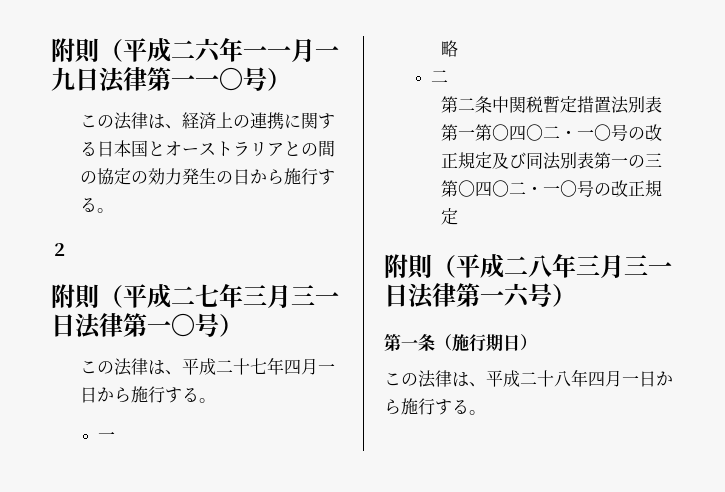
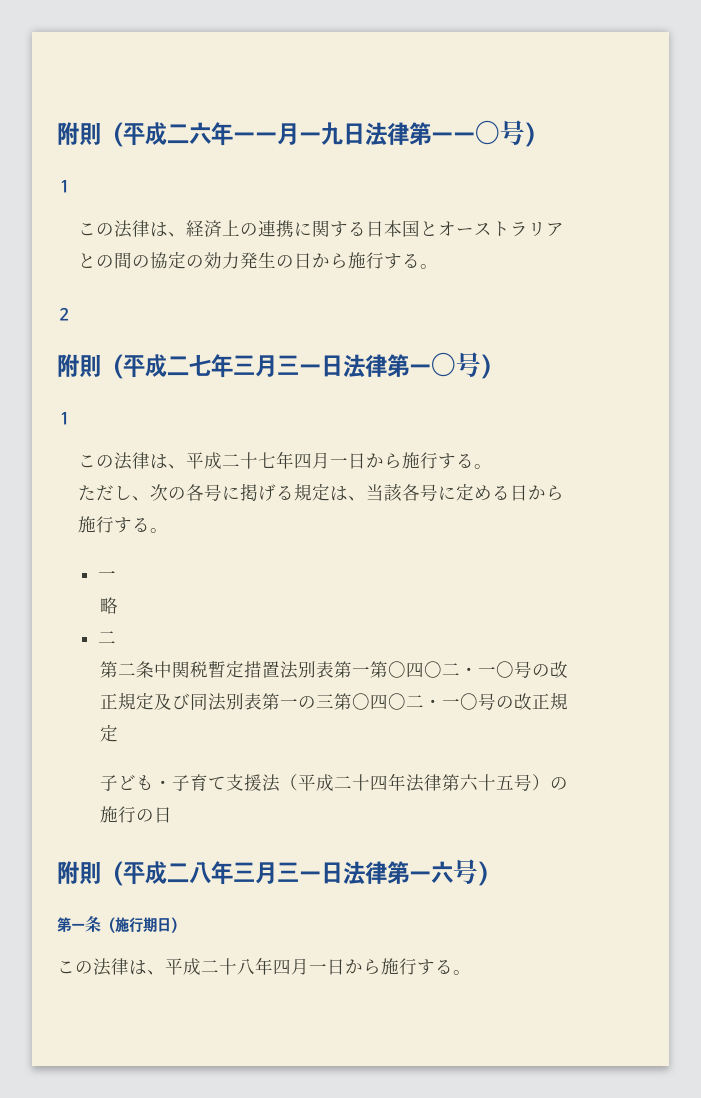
(291, 79) none -> [57,180,71,193] // １
(243, 325) none -> [57,412,71,425] // １
(216, 400) none -> [78,483,565,502] [78,516,169,533] // ただし、次の各号に掲げる規定は、当該各号に定める日から施行する。
(459, 216) none -> [99,773,568,792] [99,806,172,823] // 子ども・子育て支援法（平成二十四年法律第六十五号）の施行の日

